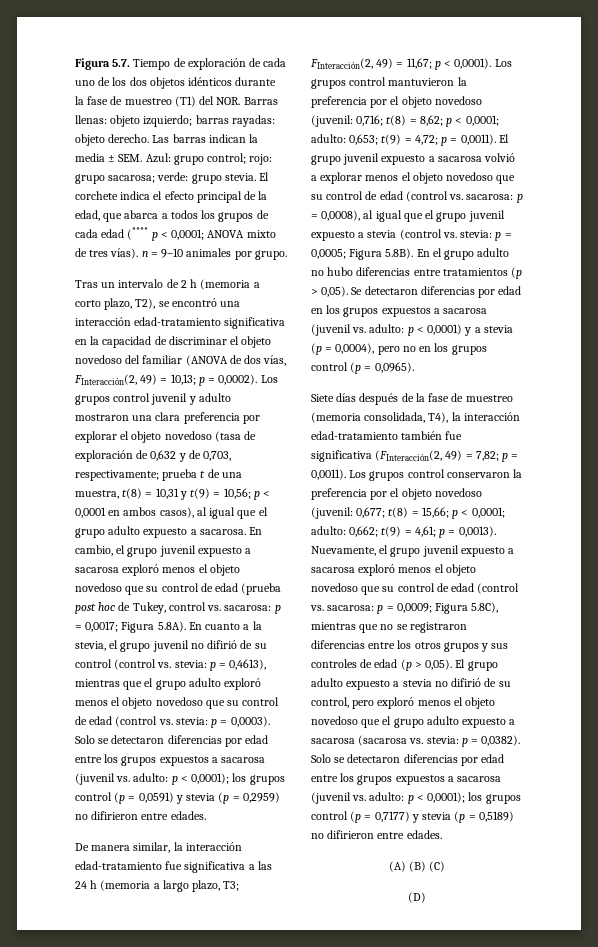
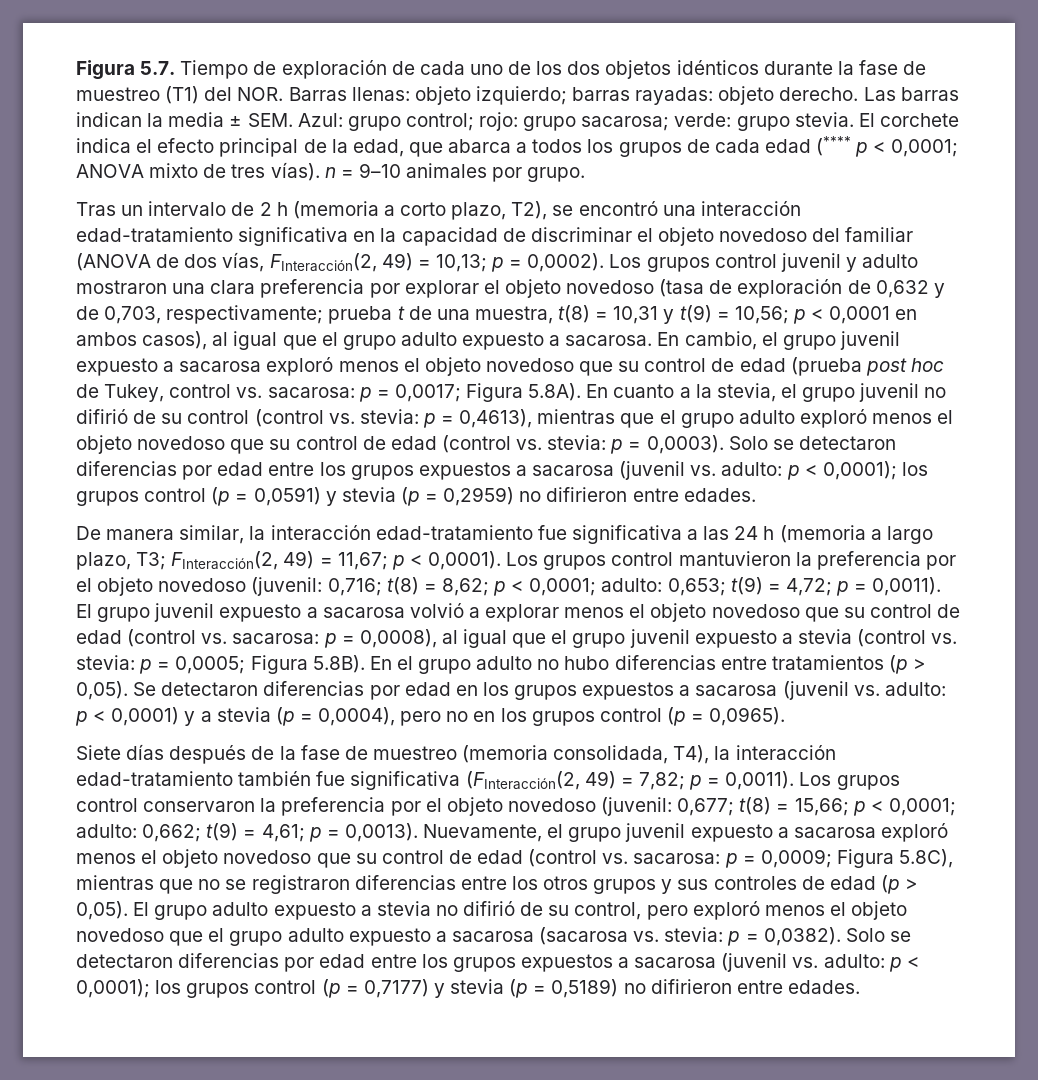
[388,861,446,872] [408,892,426,903] // (A) (B) (C) // (D) -> (860, 987) none

